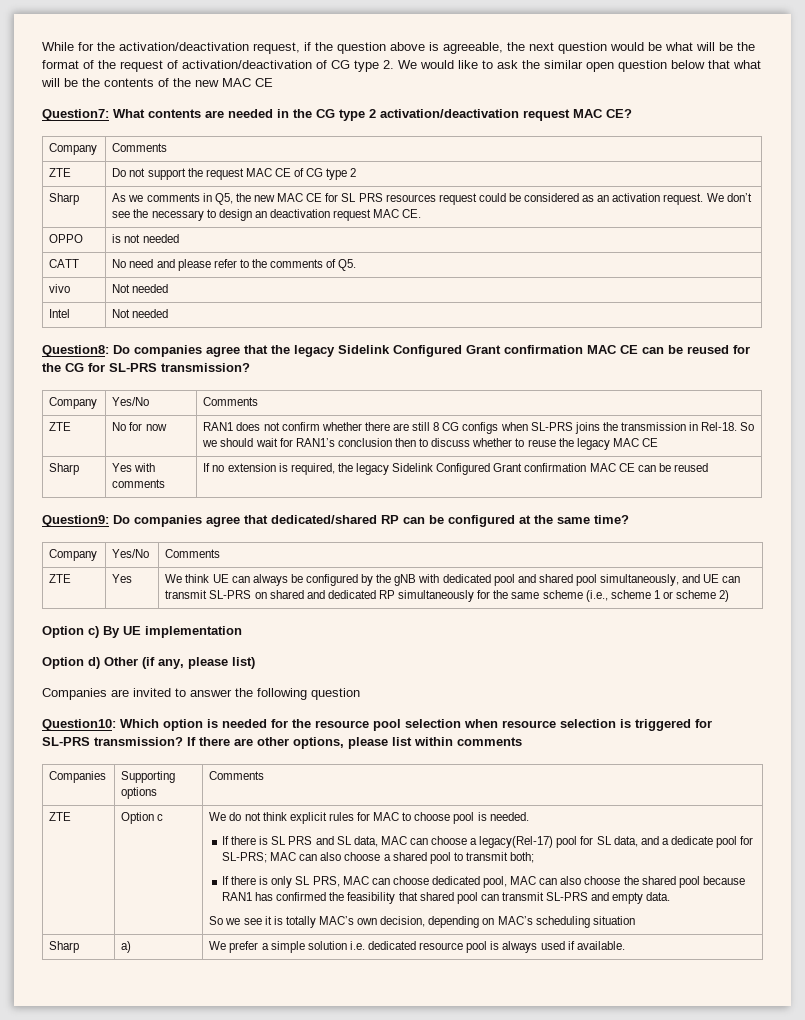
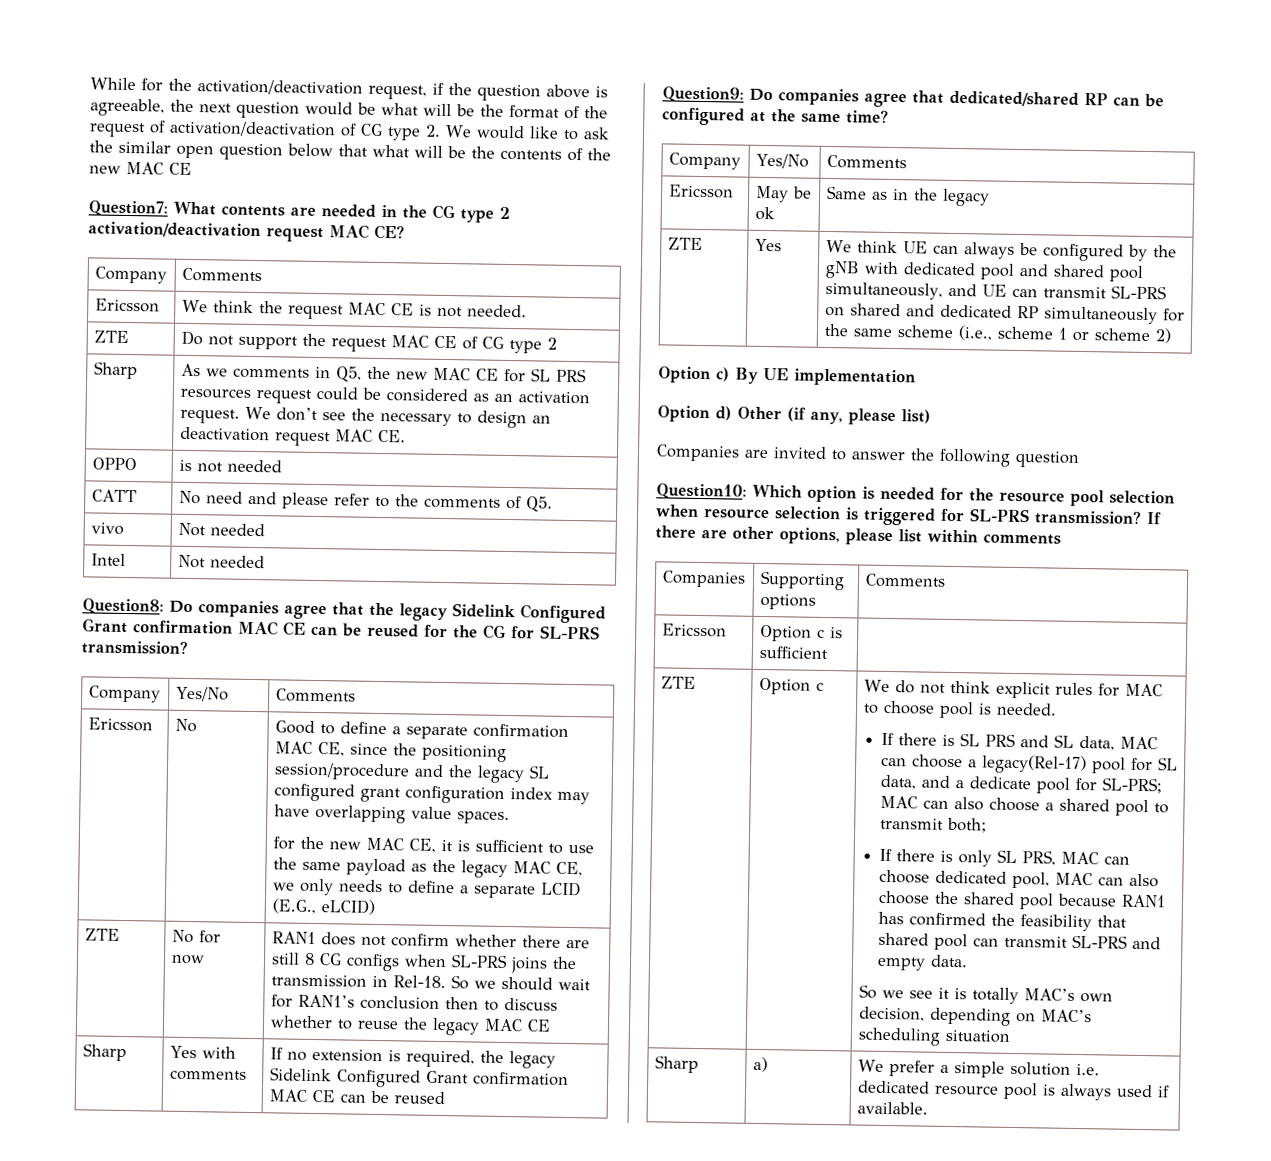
(168, 147) none -> [94,298,160,313] [181,299,527,320] // Ericsson | We think the request MAC CE is not needed.
(259, 401) none -> [87,717,153,732] [174,718,197,733] [274,720,569,740] [274,741,507,762] [273,762,550,784] [273,783,590,805] [273,804,510,825] [272,836,594,854] [272,857,583,879] [272,878,581,899] [271,898,375,915] // Ericsson | No | Good to define a separate confirmation MAC CE, since the positioning session/procedure and the legacy SL configured grant configuration index may have overlapping value spaces. // for the new MAC CE, it is sufficient to use the same payload as the legacy MAC CE, we only needs to define a separate LCID (E.G., eLCID)
(221, 553) none -> [668,184,734,199] [754,185,812,203] [754,206,775,221] [826,185,990,207] // Ericsson | May be ok | Same as in the legacy
(265, 775) none -> [661,623,727,638] [759,624,843,642] [758,645,828,660] // Ericsson | Option c is sufficient |

